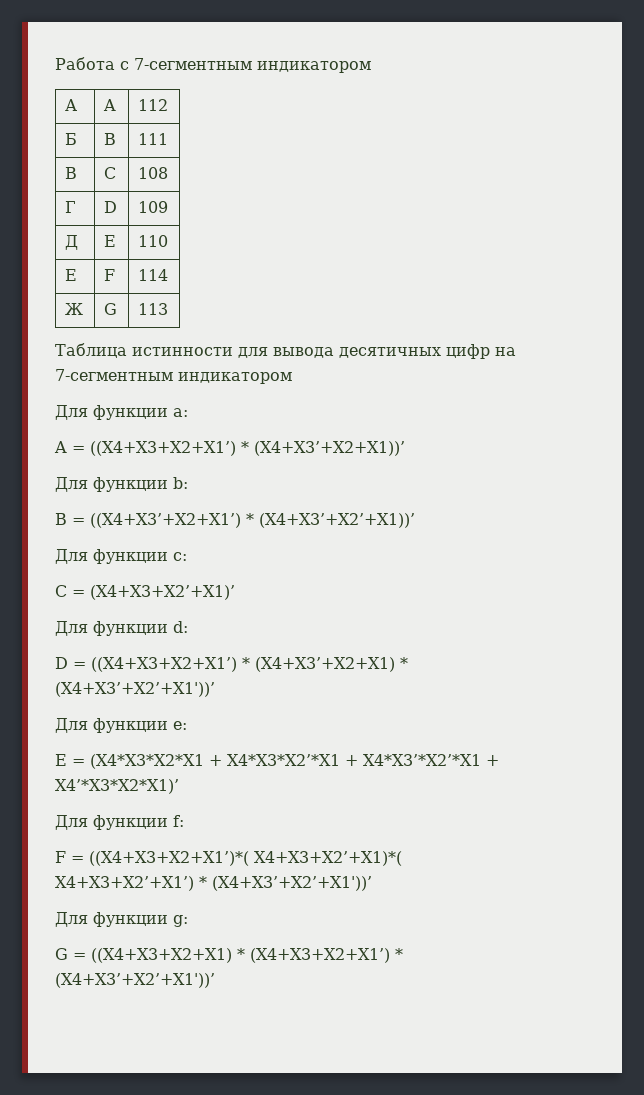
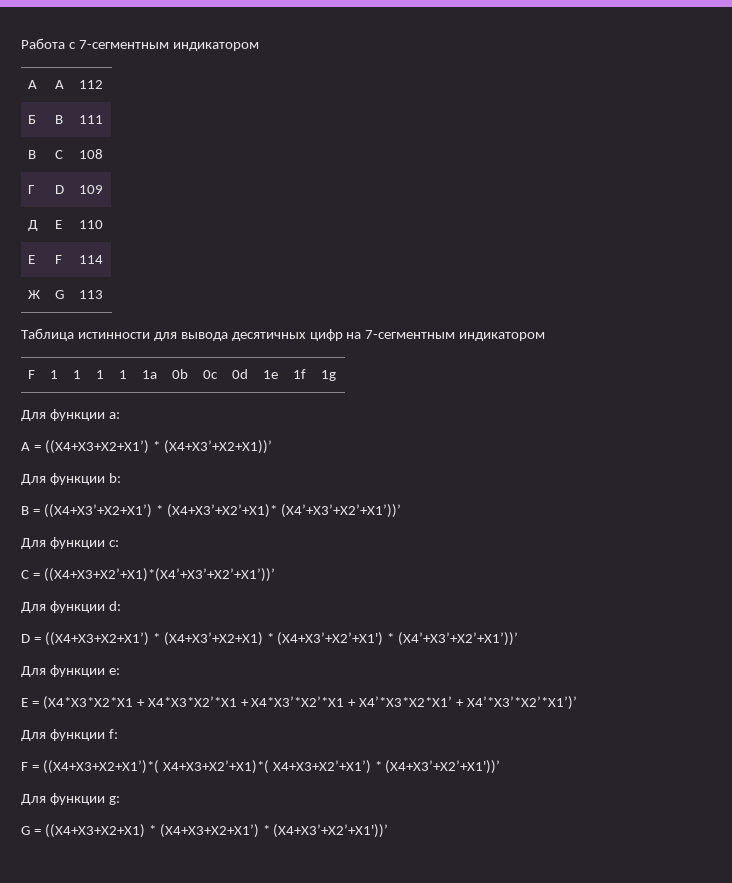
(292, 378) none -> [28,370,36,379] [50,370,59,379] [73,370,82,379] [96,370,105,379] [119,370,128,379] [142,370,158,379] [172,369,189,379] [203,370,219,379] [232,369,249,379] [263,370,279,379] [293,369,307,379] [321,370,337,381] // F | 1 | 1 | 1 | 1 | 1а | 0b | 0c | 0d | 1e | 1f | 1g
[259,513,415,528] (X4+X3’+X2’+X1))’ -> [166,504,401,518] (X4+X3’+X2’+X1)* (X4’+X3’+X2’+X1’))’
[90,585,235,600] (X4+X3+X2’+X1)’ -> [43,568,275,582] ((X4+X3+X2’+X1)*(X4’+X3’+X2’+X1’))’
[55,682,215,697] (X4+X3’+X2’+X1'))’ -> [277,632,519,646] (X4+X3’+X2’+X1') * (X4’+X3’+X2’+X1’))’
[55,779,179,794] X4’*X3*X2*X1)’ -> [359,696,578,710] X4’*X3*X2*X1’ + X4’*X3’*X2’*X1’)’

